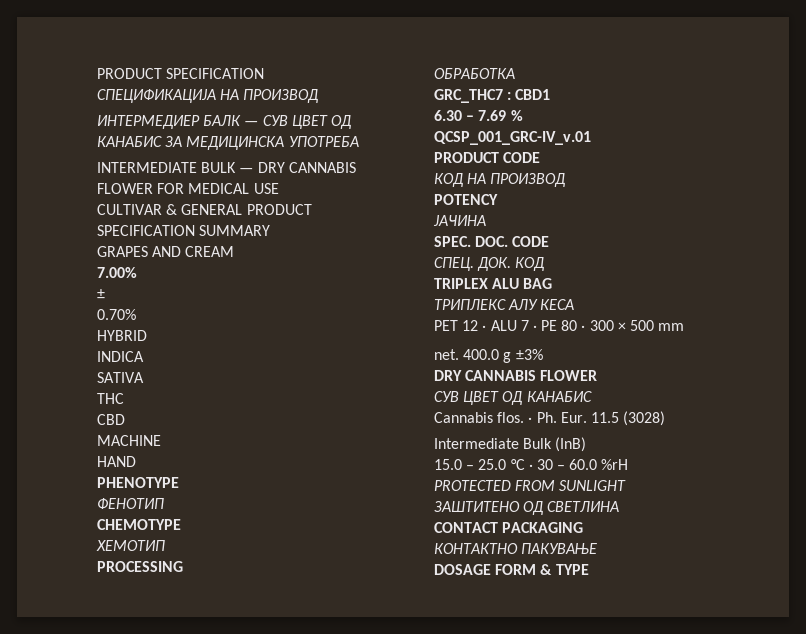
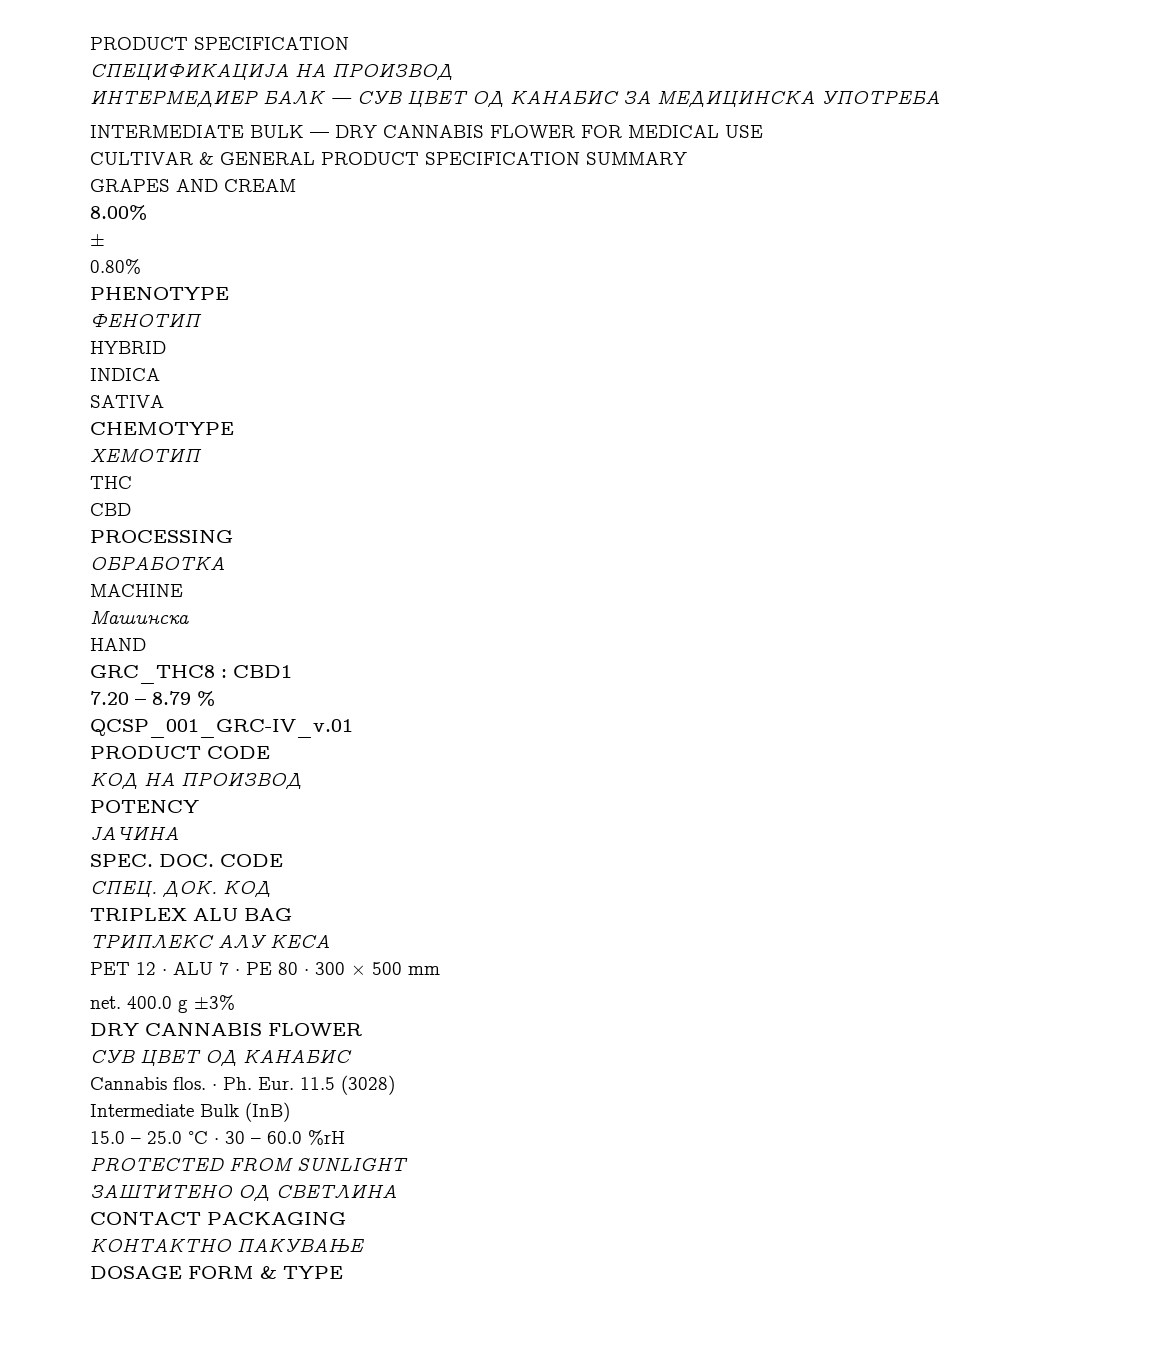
[97,267,137,278] 7.00% -> [90,205,147,220] 8.00%
[97,309,136,320] 0.70% -> [90,259,141,274] [90,287,229,300] [90,313,202,327] 0.80% // PHENOTYPE // ФЕНОТИП
(144, 377) none -> [90,422,234,435] [90,448,202,462] // CHEMOTYPE // ХЕМОТИП
[97,435,161,446] [97,456,136,467] [97,477,179,488] [97,498,164,509] [97,519,181,530] [96,540,165,551] [97,561,183,572] [434,68,515,79] [434,89,503,103] MACHINE // HAND // PHENOTYPE // ФЕНОТИП // CHEMOTYPE // ХЕМОТИП // PROCESSING // ОБРАБОТКА // GRC_THC7 -> [90,530,233,543] [90,556,225,570] [90,584,183,597] [90,610,189,624] [90,638,146,651] [90,665,215,684] PROCESSING // ОБРАБОТКА // MACHINE // Машинска // HAND // GRC_THC8
[434,110,507,121] 6.30 – 7.69 -> [90,691,191,705] 7.20 – 8.79

